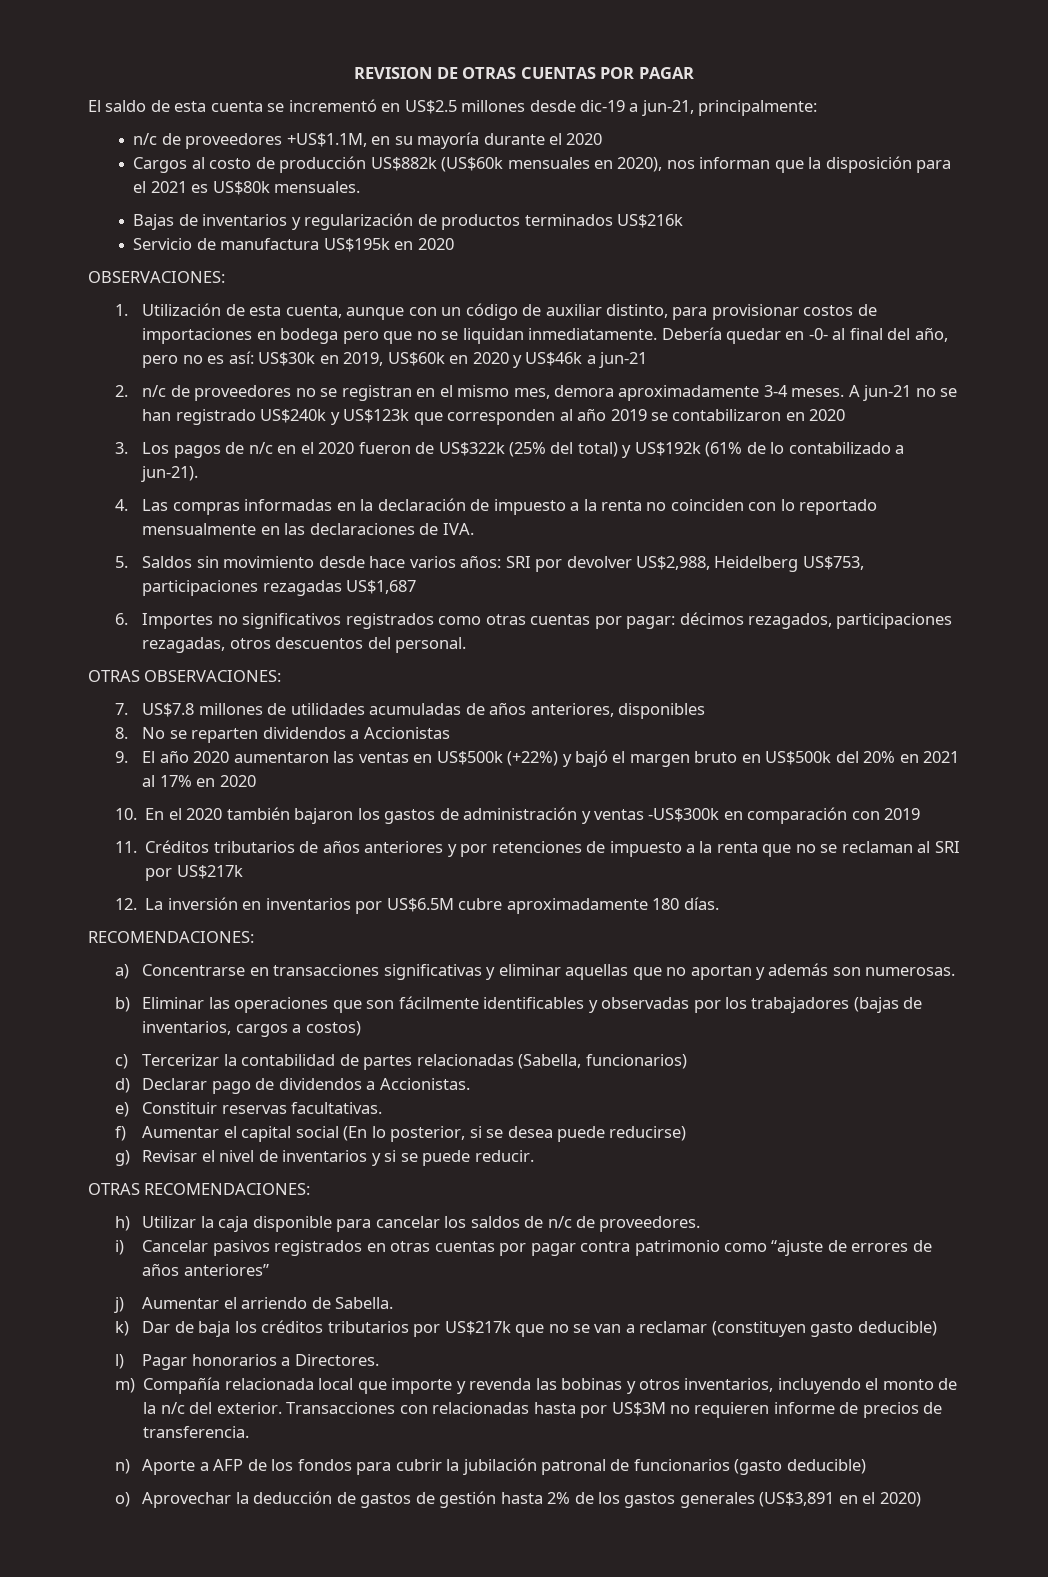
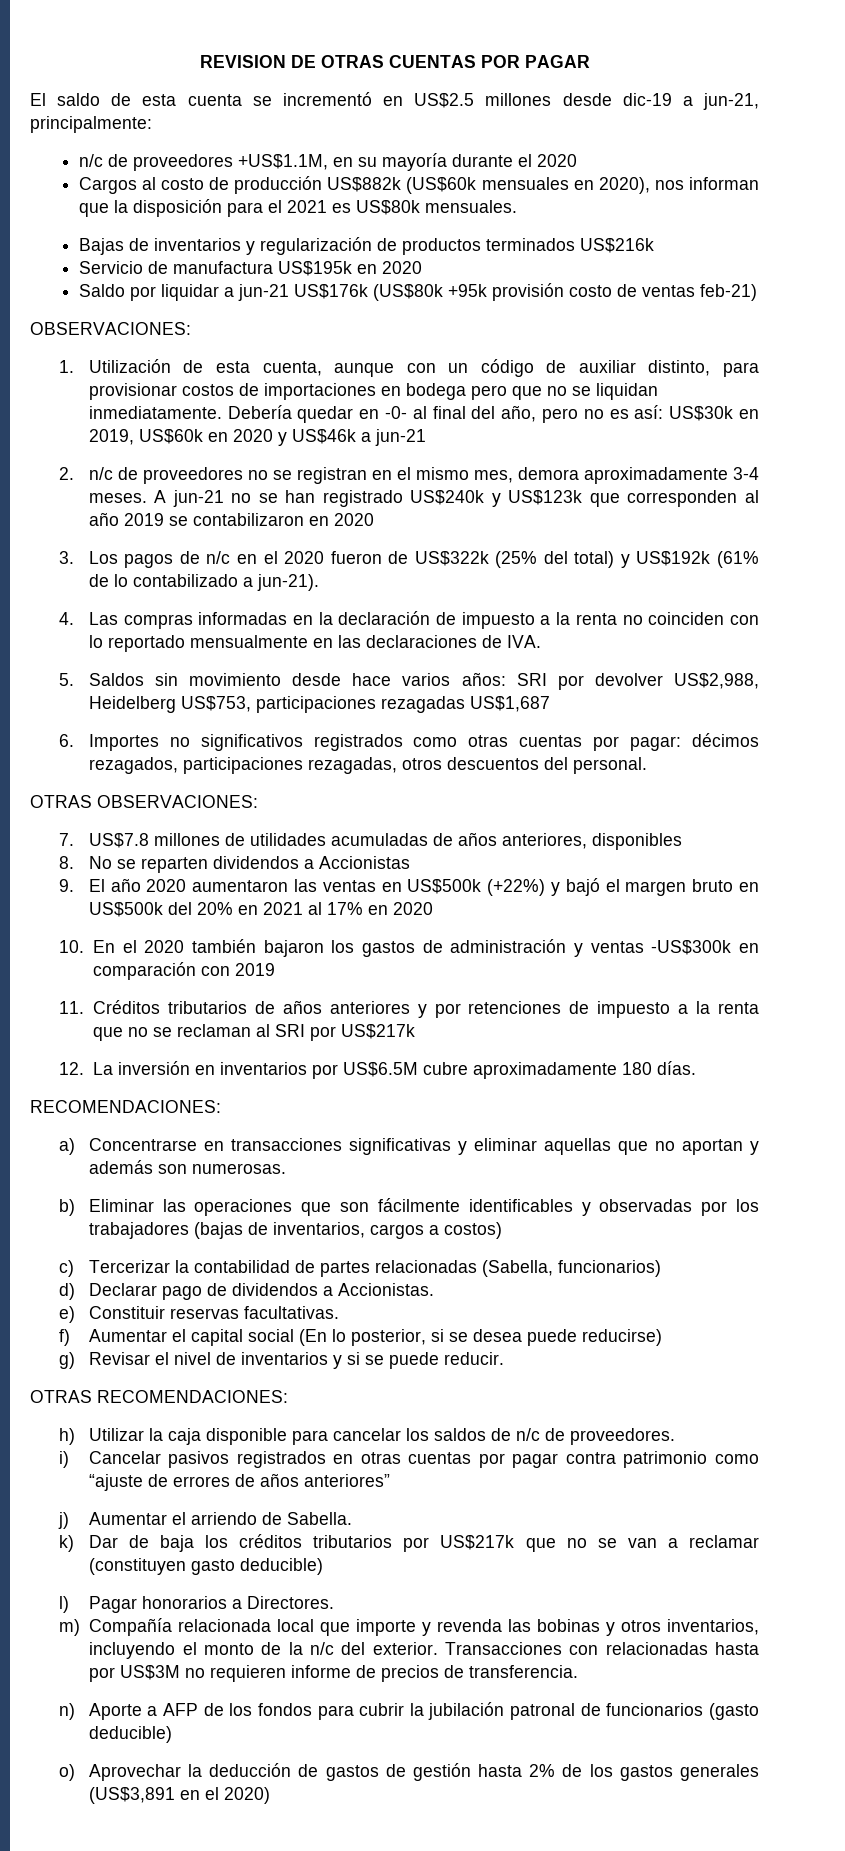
(454, 244) none -> [78,283,757,301] // Saldo por liquidar a jun-21 US$176k (US$80k +95k provisión costo de ventas feb-21)

